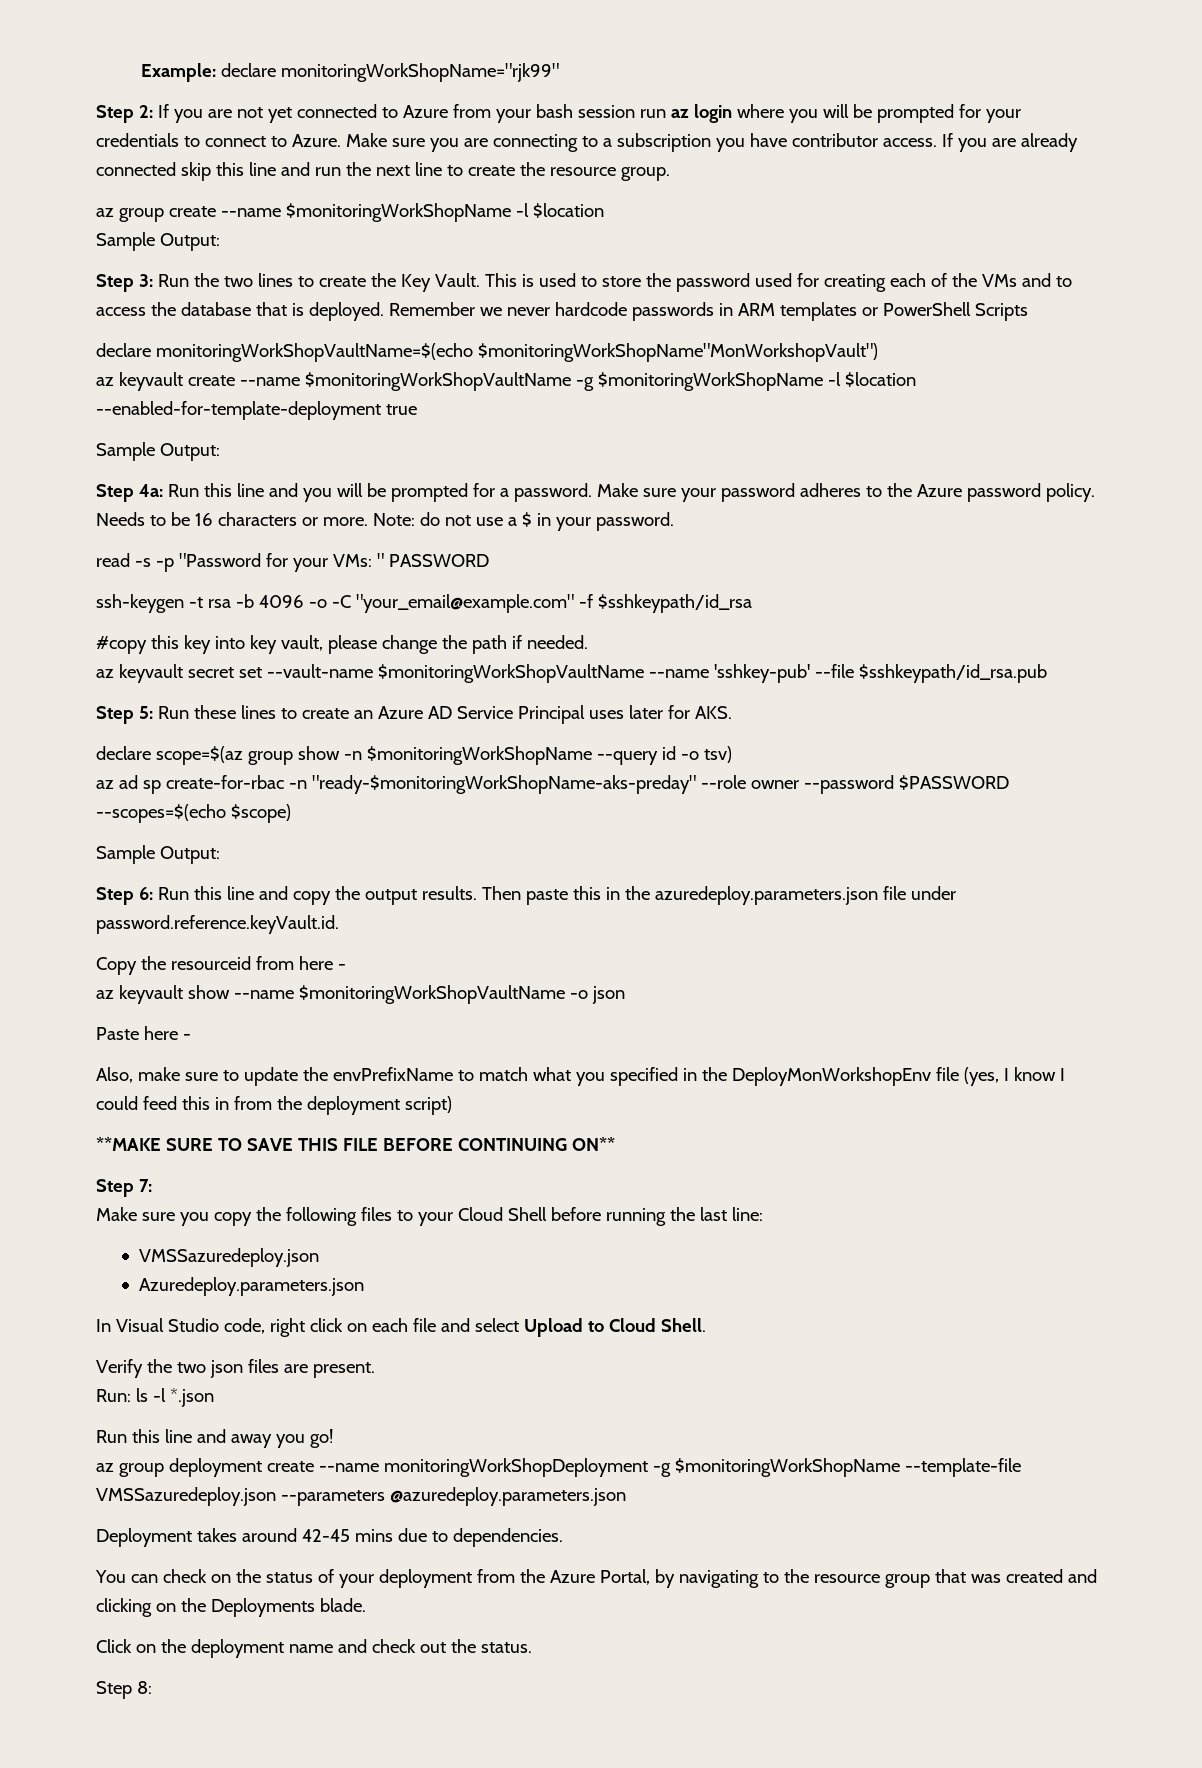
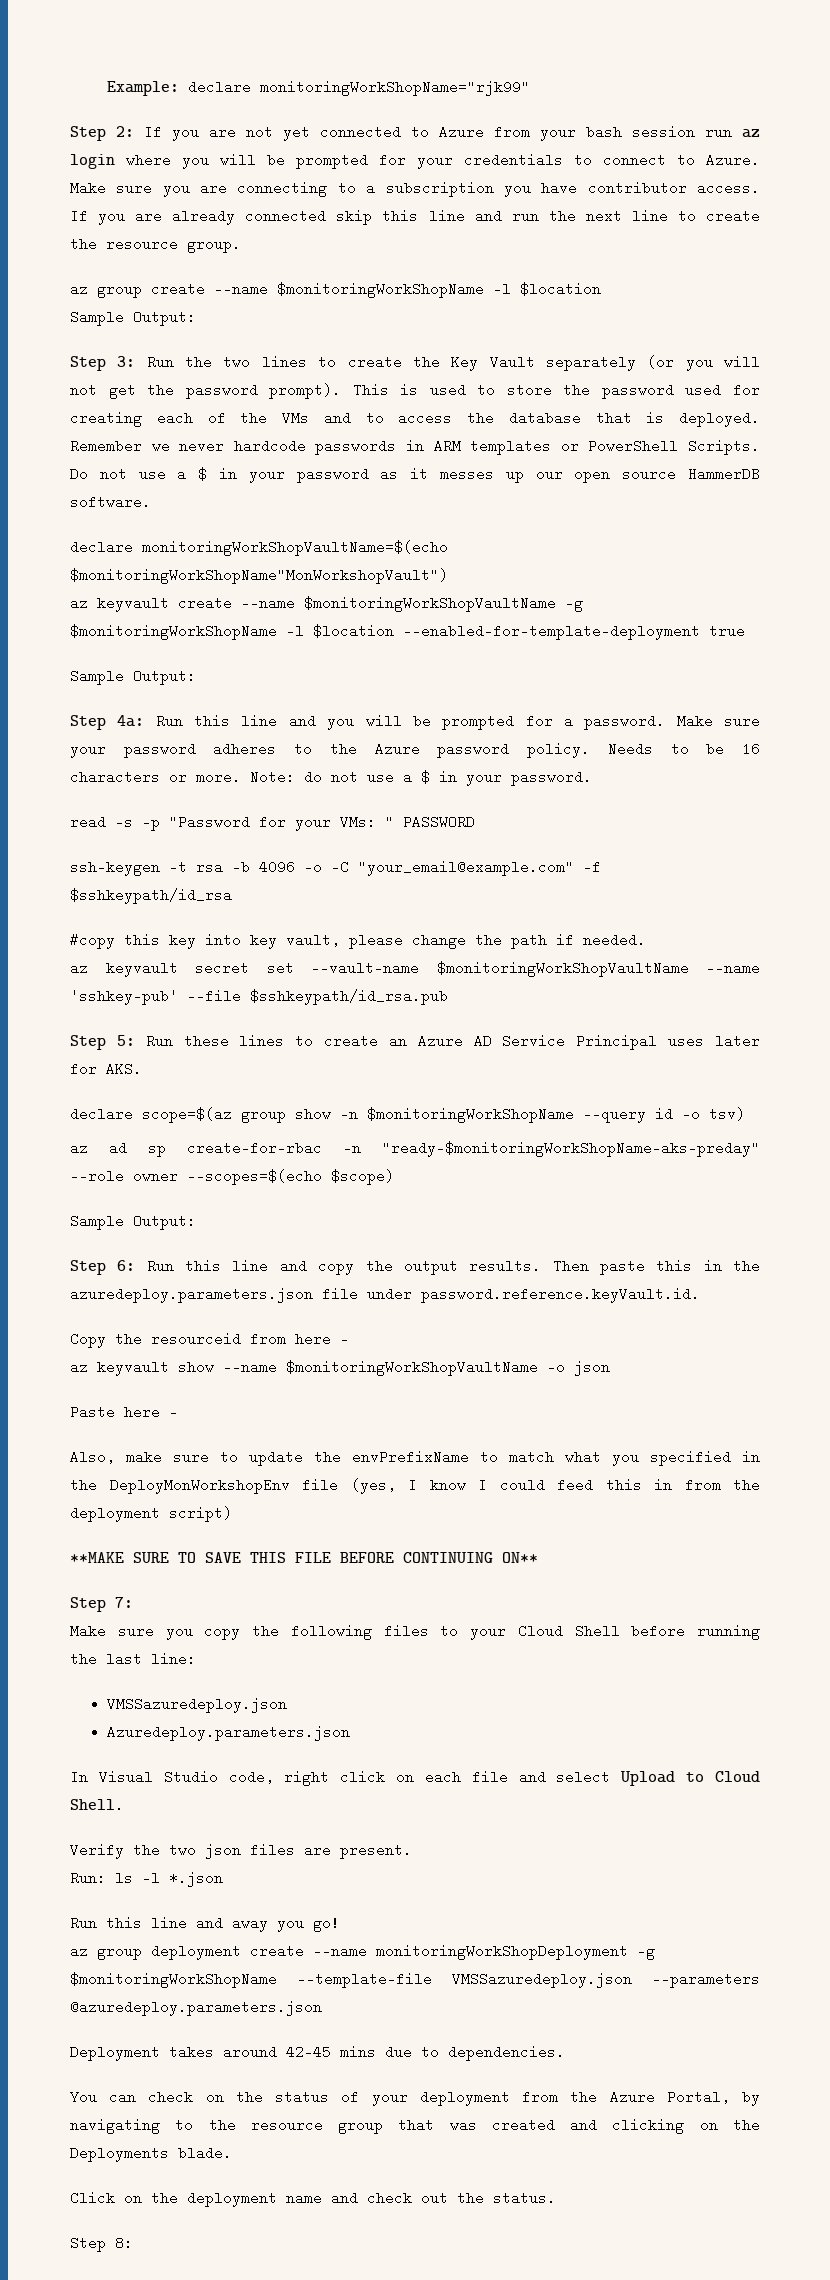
[434,273,480,287] Vault. -> [489,355,760,371] [70,383,342,399] Vault separately (or you will not get the password prompt).
[974,303,1028,321] Scripts -> [688,439,761,455] [70,467,760,483] [70,495,151,509] Scripts. Do not use a $ in your password as it messes up our open source HammerDB software.
[803,775,1009,794] --password $PASSWORD -> (178, 1176) none

